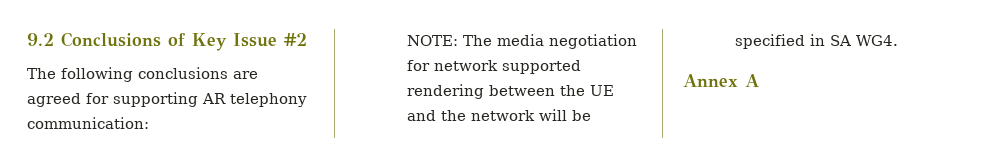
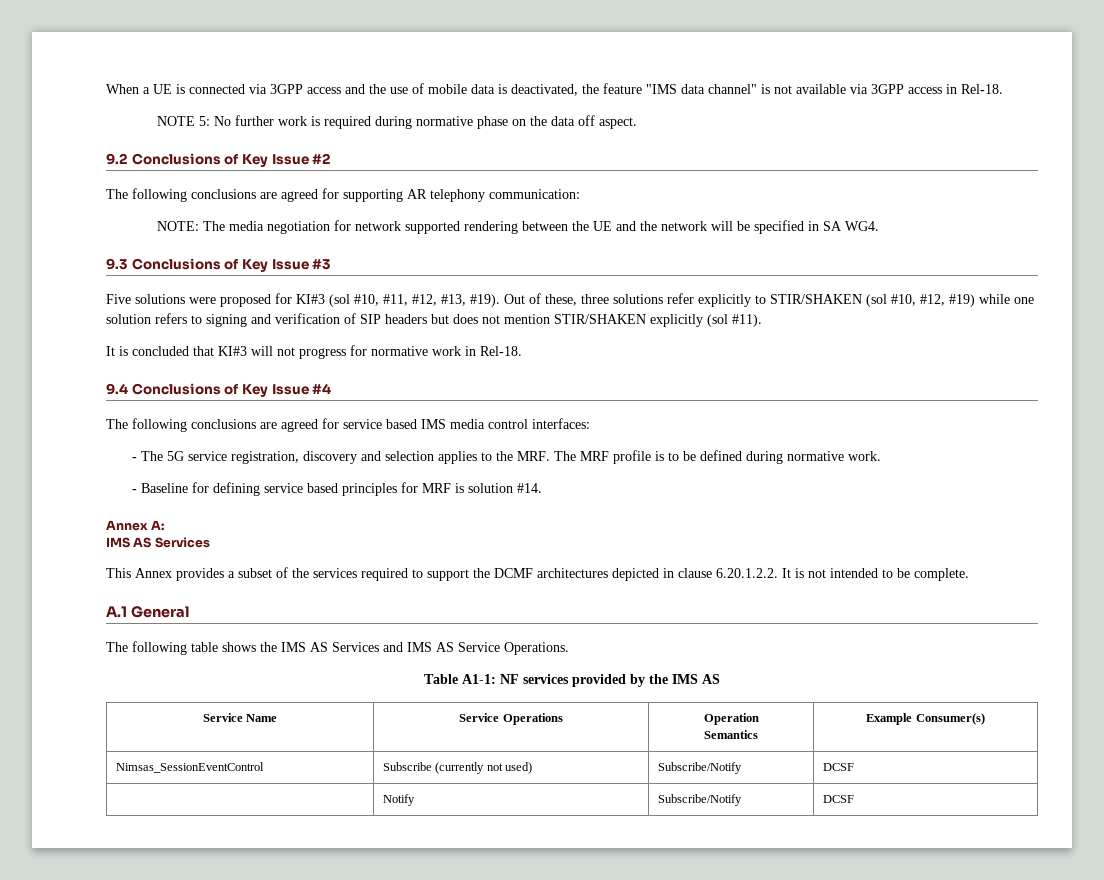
(27, 39) none -> [106,83,1003,96] [157,115,638,129] When a UE is connected via 3GPP access and the use of mobile data is deactivated, the feature "IMS data channel" is not available via 3GPP access in Rel-18. // NOTE 5: No further work is required during normative phase on the data off aspect. //
[683,74,759,87] Annex A -> [106,258,332,272] [106,293,1034,307] [106,313,762,327] [106,345,522,359] [106,383,332,397] [106,418,590,432] [131,450,881,464] [131,482,542,496] [106,520,165,531] [106,537,210,548] [106,567,969,581] [106,606,190,618] [106,641,569,655] [424,674,720,687] [202,713,278,722] [459,713,563,725] [703,713,759,725] [704,730,758,739] [866,713,985,725] [115,762,264,773] [382,762,532,774] [657,762,742,774] [822,763,854,771] [382,794,415,806] [657,794,742,806] [822,795,854,803] 9.3 Conclusions of Key Issue #3 // Five solutions were proposed for KI#3 (sol #10, #11, #12, #13, #19). Out of these, three solutions refer explicitly to STIR/SHAKEN (sol #10, #12, #19) while one solution refers to signing and verification of SIP headers but does not mention STIR/SHAKEN explicitly (sol #11). // It is concluded that KI#3 will not progress for normative work in Rel-18. // 9.4 Conclusions of Key Issue #4 // The following conclusions are agreed for service based IMS media control interfaces: // - The 5G service registration, discovery and selection applies to the MRF. The MRF profile is to be defined during normative work. // - Baseline for defining service based principles for MRF is solution #14. // Annex A: // IMS AS Services // This Annex provides a subset of the services required to support the DCMF architectures depicted in clause 6.20.1.2.2. It is not intended to be complete. // A.1 General // The following table shows the IMS AS Services and IMS AS Service Operations. // Table A1-1: NF services provided by the IMS AS // Service Name | Service Operations | Operation // Semantics | Example Consumer(s) // Nimsas_SessionEventControl | Subscribe (currently not used) | Subscribe/Notify | DCSF // | Notify | Subscribe/Notify | DCSF

